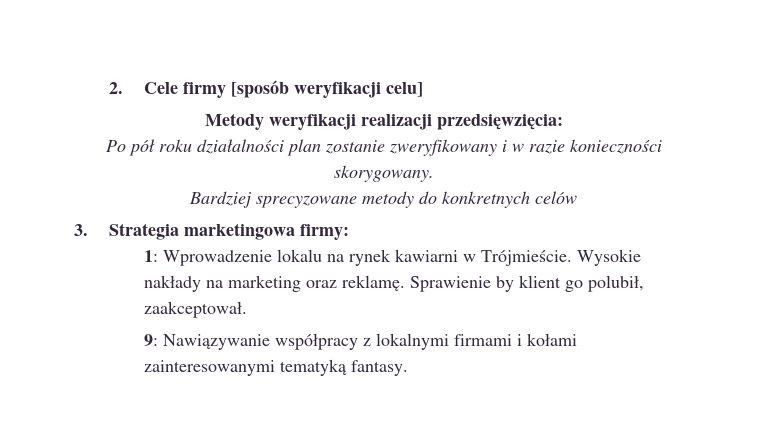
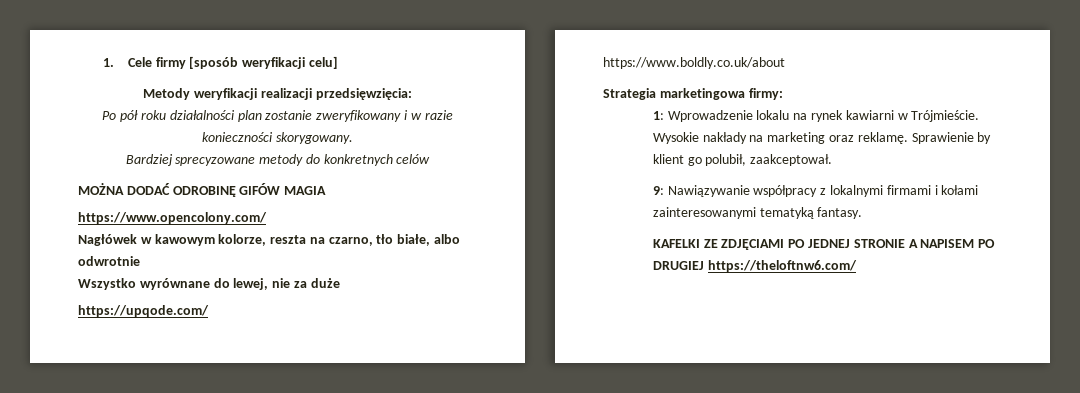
[108,82,123,94] 2. -> [102,58,114,67] 1.
[74,224,88,236] 3. -> [78,183,327,197] [78,212,267,224] [78,234,461,246] [78,256,140,266] [78,278,340,290] [78,305,209,317] [603,57,785,69] MOŻNA DODAĆ ODROBINĘ GIFÓW MAGIA // https://www.opencolony.com/ // Nagłówek w kawowym kolorze, reszta na czarno, tło białe, albo odwrotnie // Wszystko wyrównane do lewej, nie za duże // https://upqode.com/ // https://www.boldly.co.uk/about //
(408, 368) none -> [652,239,996,250] [652,260,857,272] // KAFELKI ZE ZDJĘCIAMI PO JEDNEJ STRONIE A NAPISEM PO DRUGIEJ https://theloftnw6.com/

